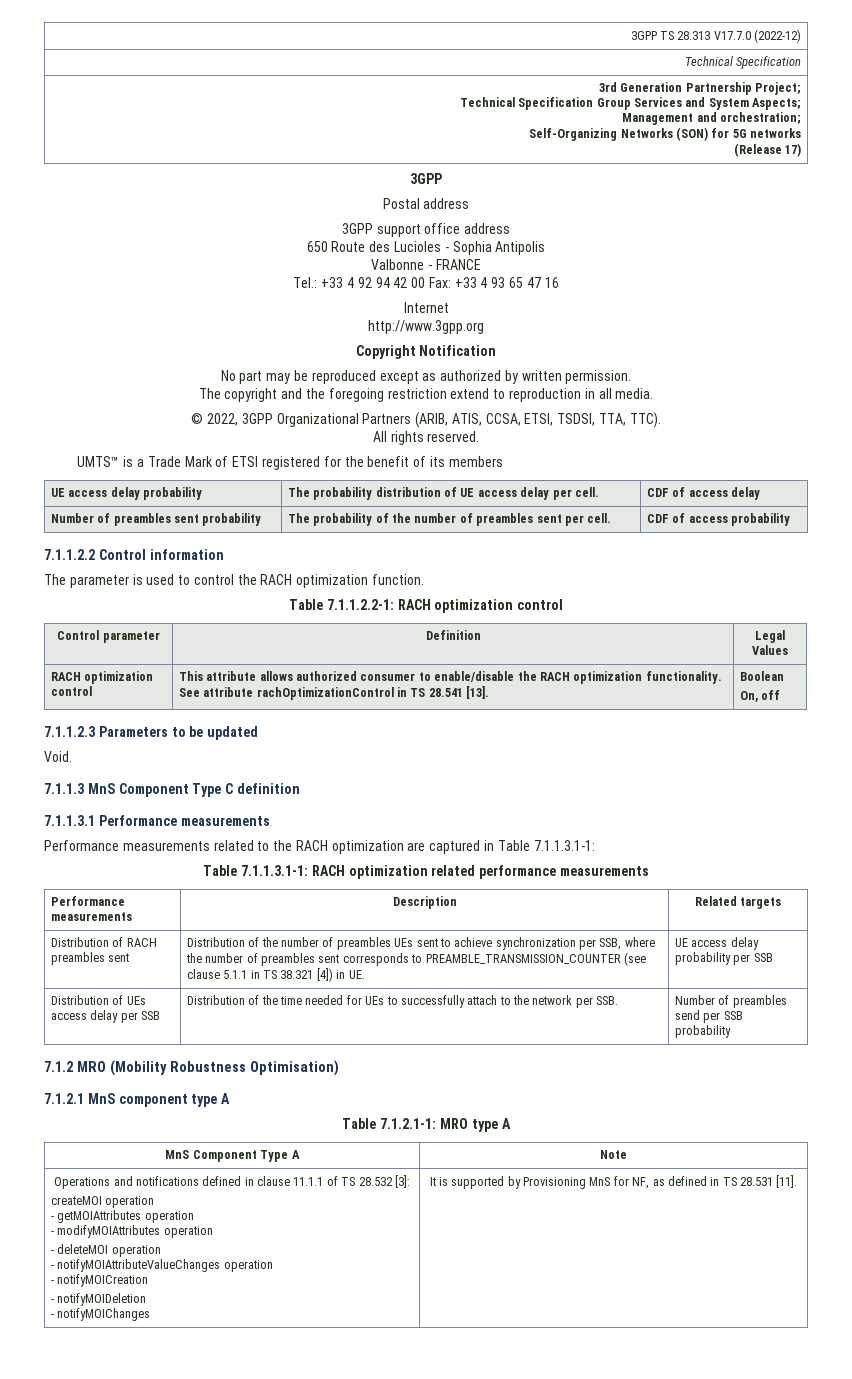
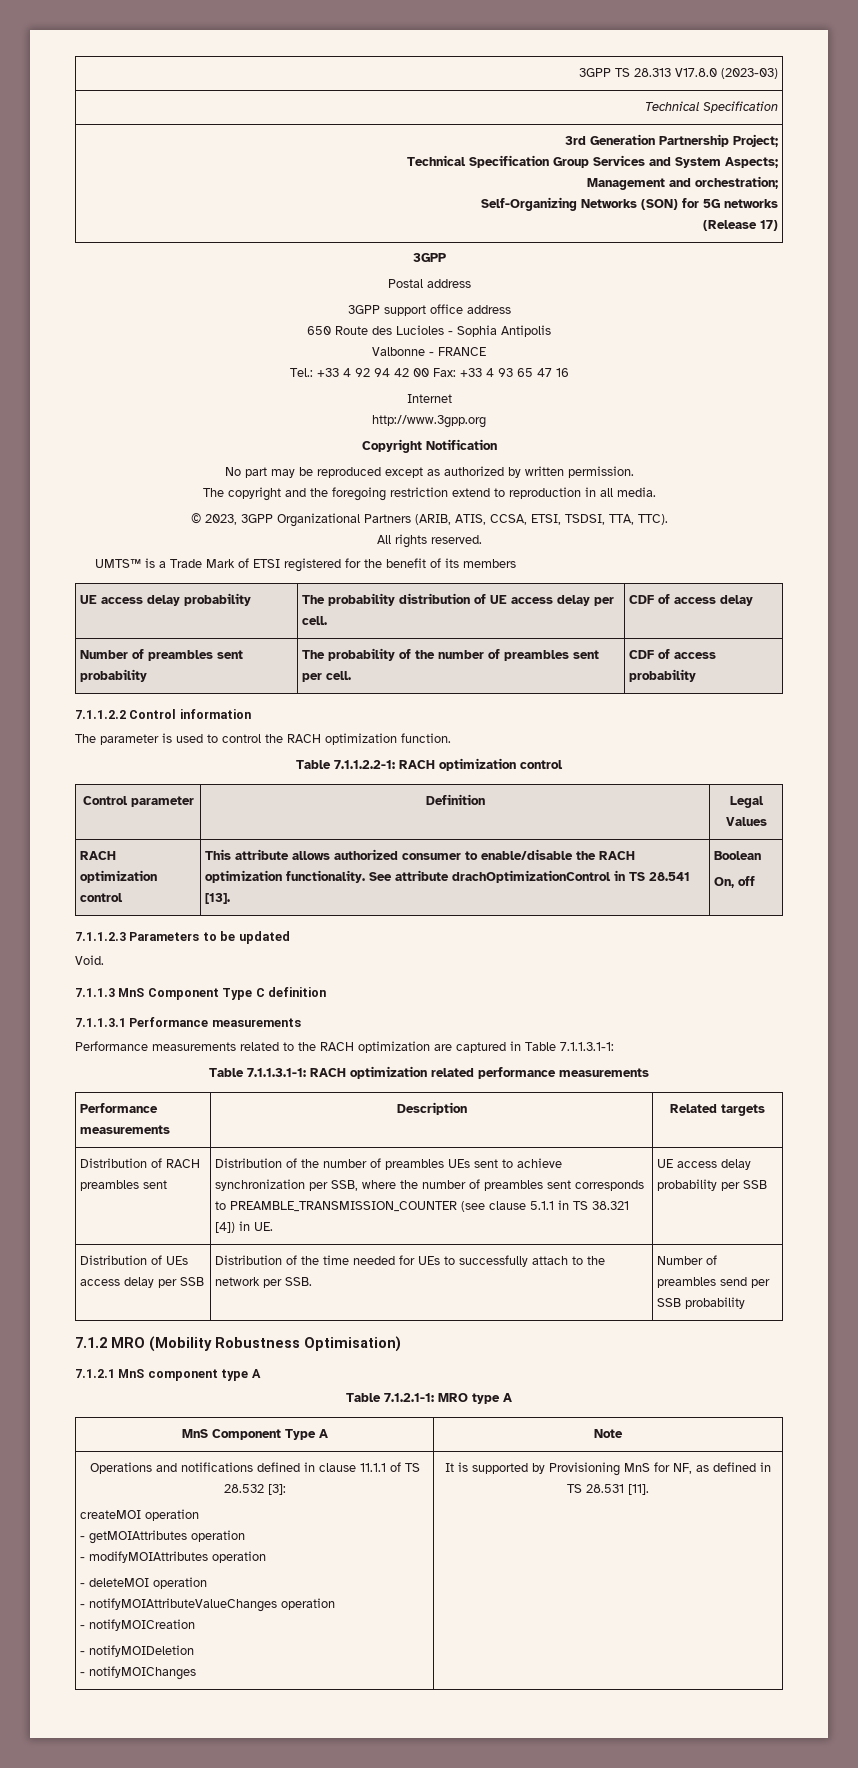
[713,29,802,43] V17.7.0 (2022-12) -> [674,68,778,79] V17.8.0 (2023-03)
[206,413,238,426] 2022, -> [204,514,237,525] 2023,
[256,687,394,700] rachOptimizationControl -> [452,870,612,883] drachOptimizationControl

